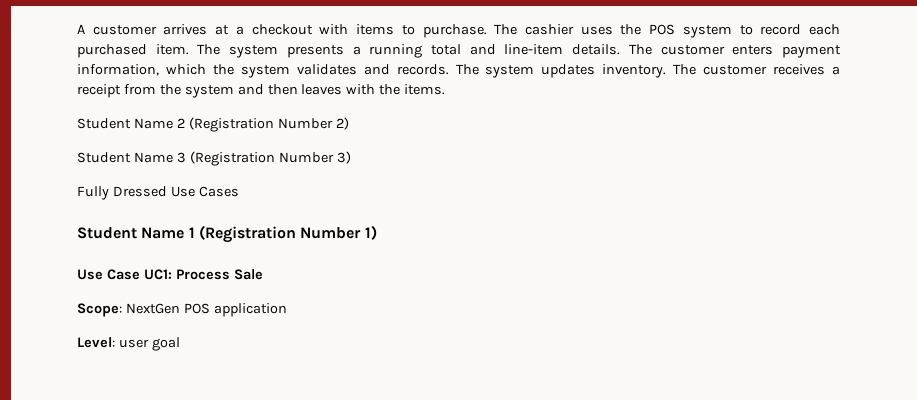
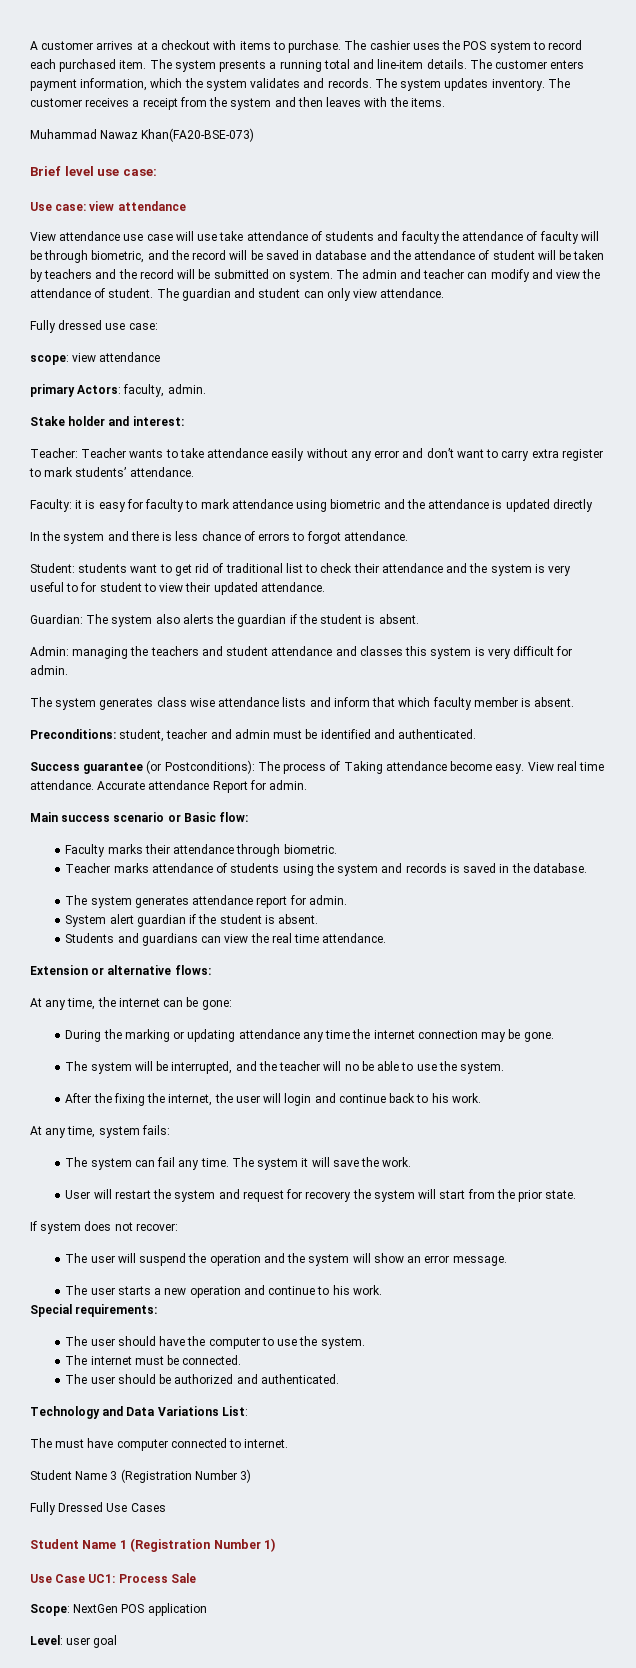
[77,117,349,132] Student Name 2 (Registration Number 2) -> [30,128,255,142] [30,166,157,176] [30,201,186,211] [30,231,599,244] [30,250,605,263] [30,269,601,282] [30,288,445,301] [30,320,158,333] [30,352,161,365] [30,384,206,397] [30,416,184,426] [30,448,603,461] [29,467,194,477] [30,499,593,512] [30,531,408,544] [30,563,572,576] [30,582,325,595] [30,614,419,627] [30,646,573,659] [30,665,68,675] [30,697,575,710] [30,729,477,742] [30,760,605,774] [30,780,308,793] [30,812,249,822] [65,844,337,857] [65,863,587,876] [65,895,347,908] [65,914,319,927] [65,933,387,946] [30,965,211,975] [30,997,232,1010] [65,1029,554,1042] [65,1061,505,1074] [65,1093,481,1106] [30,1125,170,1138] [65,1157,412,1170] [65,1189,577,1202] [30,1221,178,1234] [65,1253,507,1266] [65,1285,382,1298] [30,1304,158,1317] [65,1336,365,1349] [65,1355,242,1365] [65,1374,339,1384] [30,1406,248,1419] [30,1438,289,1451] Muhammad Nawaz Khan(FA20-BSE-073) // Brief level use case: // Use case: view attendance // View attendance use case will use take attendance of students and faculty the attendance of faculty will be through biometric, and the record will be saved in database and the attendance of student will be taken by teachers and the record will be submitted on system. The admin and teacher can modify and view the attendance of student. The guardian and student can only view attendance. // Fully dressed use case: // scope: view attendance // primary Actors: faculty, admin. // Stake holder and interest: // Teacher: Teacher wants to take attendance easily without any error and don’t want to carry extra register to mark students’ attendance. // Faculty: it is easy for faculty to mark attendance using biometric and the attendance is updated directly // In the system and there is less chance of errors to forgot attendance. // Student: students want to get rid of traditional list to check their attendance and the system is very useful to for student to view their updated attendance. // Guardian: The system also alerts the guardian if the student is absent. // Admin: managing the teachers and student attendance and classes this system is very difficult for admin. // The system generates class wise attendance lists and inform that which faculty member is absent. // Preconditions: student, teacher and admin must be identified and authenticated. // Success guarantee (or Postconditions): The process of Taking attendance become easy. View real time attendance. Accurate attendance Report for admin. // Main success scenario or Basic flow: // Faculty marks their attendance through biometric. // Teacher marks attendance of students using the system and records is saved in the database. // The system generates attendance report for admin. // System alert guardian if the student is absent. // Students and guardians can view the real time attendance. // Extension or alternative flows: // At any time, the internet can be gone: // During the marking or updating attendance any time the internet connection may be gone. // The system will be interrupted, and the teacher will no be able to use the system. // After the fixing the internet, the user will login and continue back to his work. // At any time, system fails: // The system can fail any time. The system it will save the work. // User will restart the system and request for recovery the system will start from the prior state. // If system does not recover: // The user will suspend the operation and the system will show an error message. // The user starts a new operation and continue to his work. // Special requirements: // The user should have the computer to use the system. // The internet must be connected. // The user should be authorized and authenticated. // Technology and Data Variations List: // The must have computer connected to internet.

